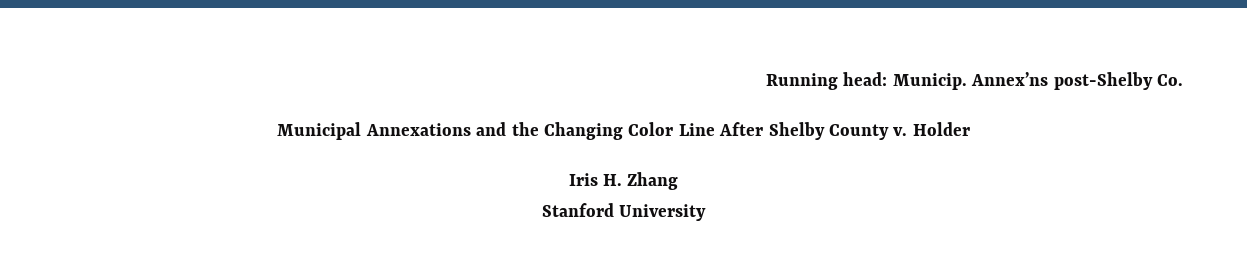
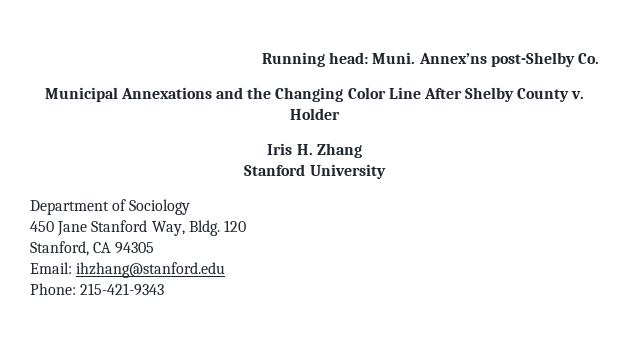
[892,73,967,90] Municip. -> [372,52,416,64] Muni.
(707, 212) none -> [30,199,191,215] [30,220,246,236] [30,241,155,256] [30,262,226,278] [30,283,165,296] // Department of Sociology // 450 Jane Stanford Way, Bldg. 120 // Stanford, CA 94305 // Email: ihzhang@stanford.edu // Phone: 215-421-9343

